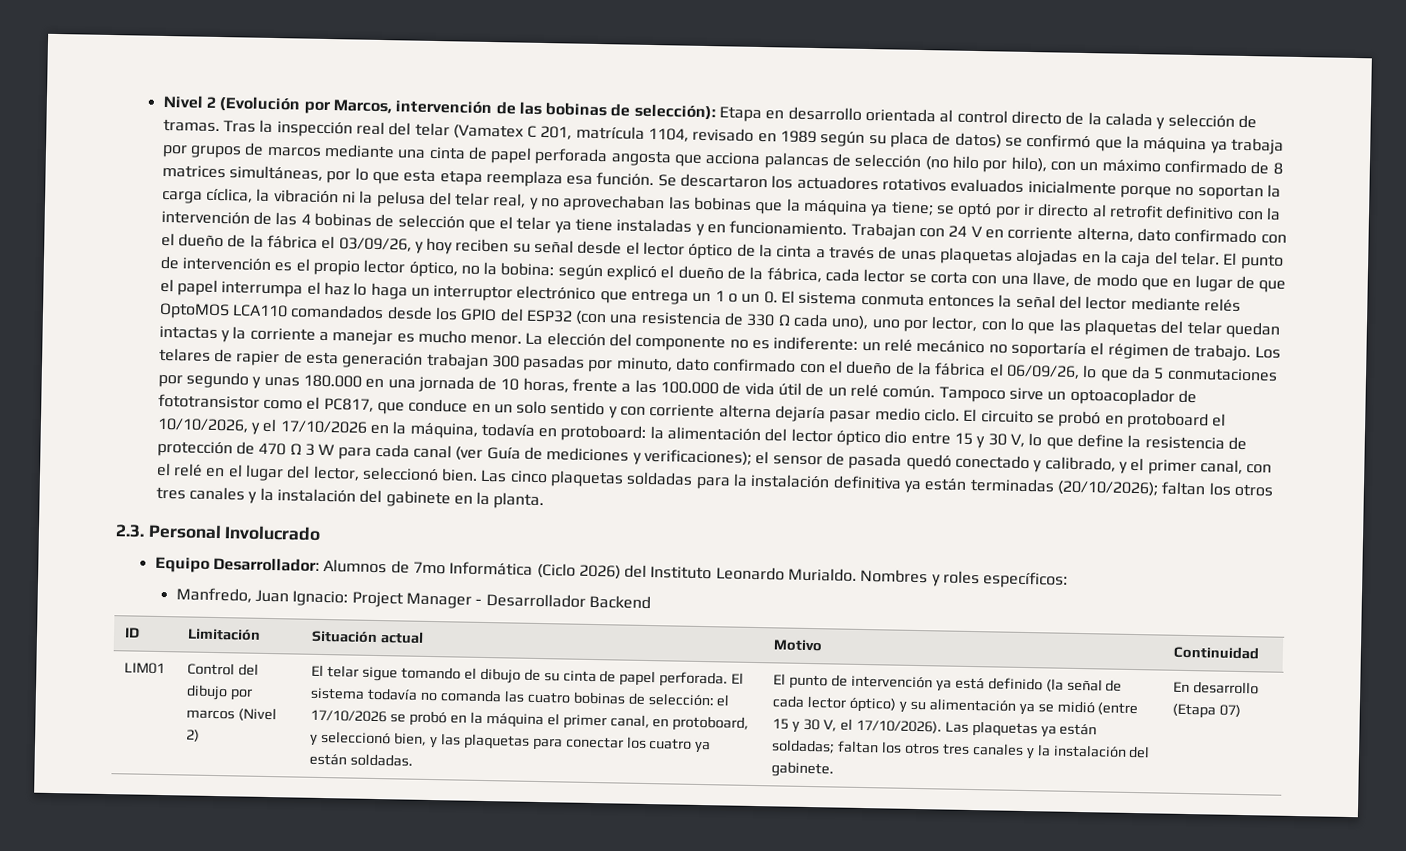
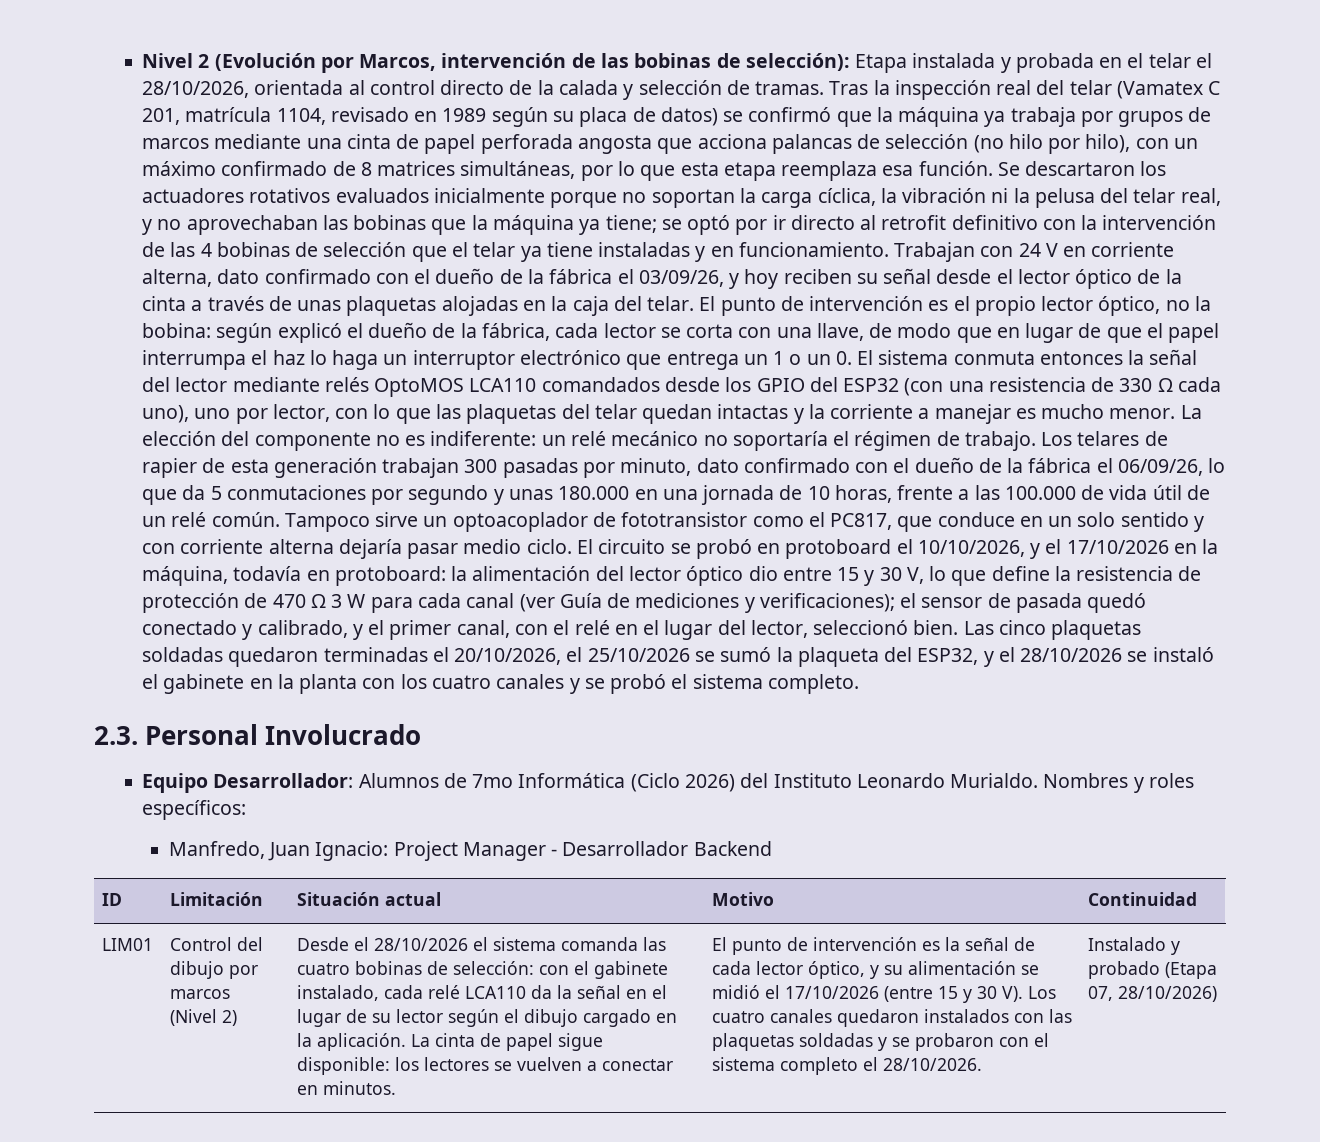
[765,106,862,121] en desarrollo -> [912,53,1212,73] [142,81,250,98] instalada y probada en el telar el 28/10/2026,
[695,473,1274,497] [155,486,545,510] para la instalación definitiva ya están terminadas (20/10/2026); faltan los otros tres canales y la instalación del gabinete en la planta. -> [228,647,1214,667] [142,674,859,694] quedaron terminadas el 20/10/2026, el 25/10/2026 se sumó la plaqueta del ESP32, y el 28/10/2026 se instaló el gabinete en la planta con los cuatro canales y se probó el sistema completo.
[311,664,745,688] [310,687,439,702] El telar sigue tomando el dibujo de su cinta de papel perforada. El sistema todavía no -> [297,937,557,951] Desde el 28/10/2026 el sistema
[716,694,731,707] [310,709,750,732] [310,730,712,754] [309,753,414,767] [773,673,1064,692] el 17/10/2026 se probó en la máquina el primer canal, en protoboard, y seleccionó bien, y las plaquetas para conectar los cuatro ya están soldadas. | El punto de intervención ya está definido (la -> [539,961,669,979] [297,985,668,1001] [297,1009,678,1027] [297,1033,604,1051] [297,1057,674,1075] [297,1081,397,1095] [712,937,961,955] con el gabinete instalado, cada relé LCA110 da la señal en el lugar de su lector según el dibujo cargado en la aplicación. La cinta de papel sigue disponible: los lectores se vuelven a conectar en minutos. | El punto de intervención es la
[849,697,897,713] óptico) -> [808,961,866,979] óptico,
[1018,702,1035,716] ya -> (1017, 968) none
(1095, 707) none -> [765,985,880,999] el 17/10/2026
[822,718,1098,738] [771,739,1151,760] [771,761,835,778] [1173,681,1260,695] [1172,703,1242,719] V, el 17/10/2026). Las plaquetas ya están soldadas; faltan los otros tres canales y la instalación del gabinete. | En desarrollo (Etapa 07) -> [1002,986,1057,1002] [712,1009,1073,1027] [712,1033,1050,1051] [712,1057,983,1075] [1088,937,1181,955] [1088,961,1218,979] [1088,986,1218,1002] V). Los cuatro canales quedaron instalados con las plaquetas soldadas y se probaron con el sistema completo el 28/10/2026. | Instalado y probado (Etapa 07, 28/10/2026)

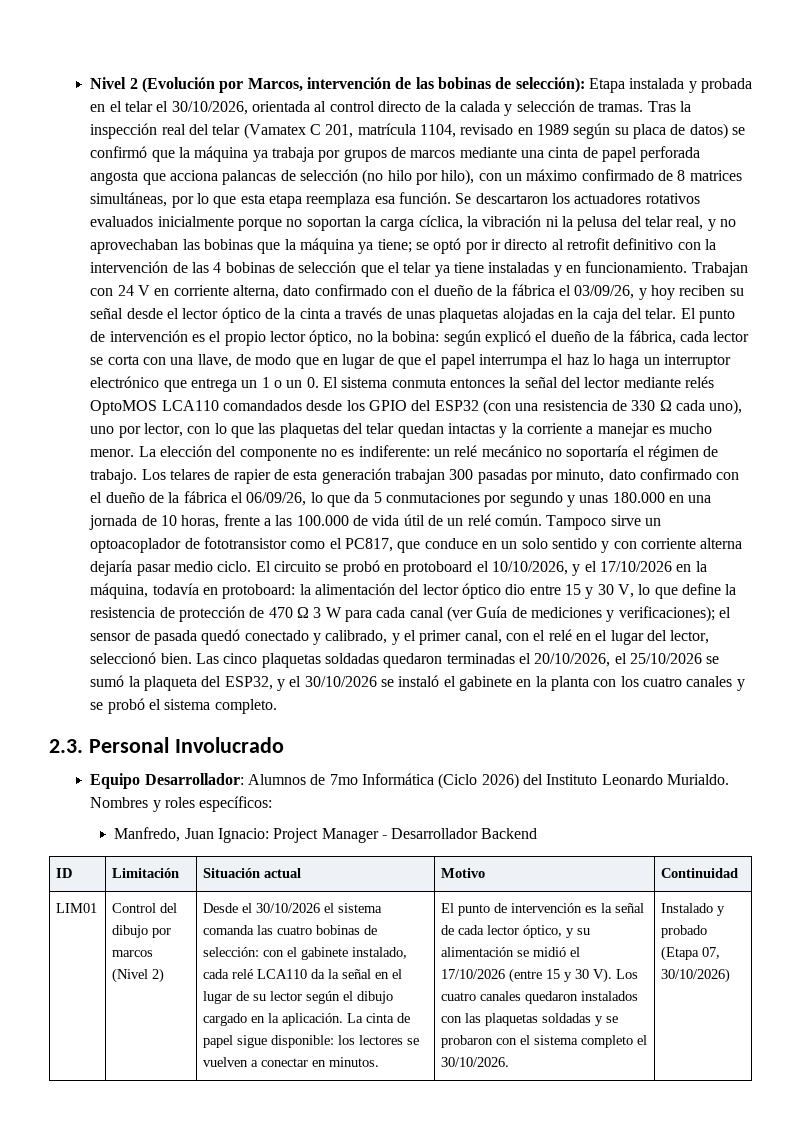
[142,81,250,98] 28/10/2026, -> [171,101,248,115] 30/10/2026,
[1020,648,1123,662] 28/10/2026 -> [304,676,377,687] 30/10/2026
[374,938,469,951] 28/10/2026 -> [256,903,321,913] 30/10/2026
[883,1058,983,1071] 28/10/2026. -> [441,1057,510,1067] 30/10/2026.
[1118,986,1218,1002] 28/10/2026) -> [661,968,731,983] 30/10/2026)

